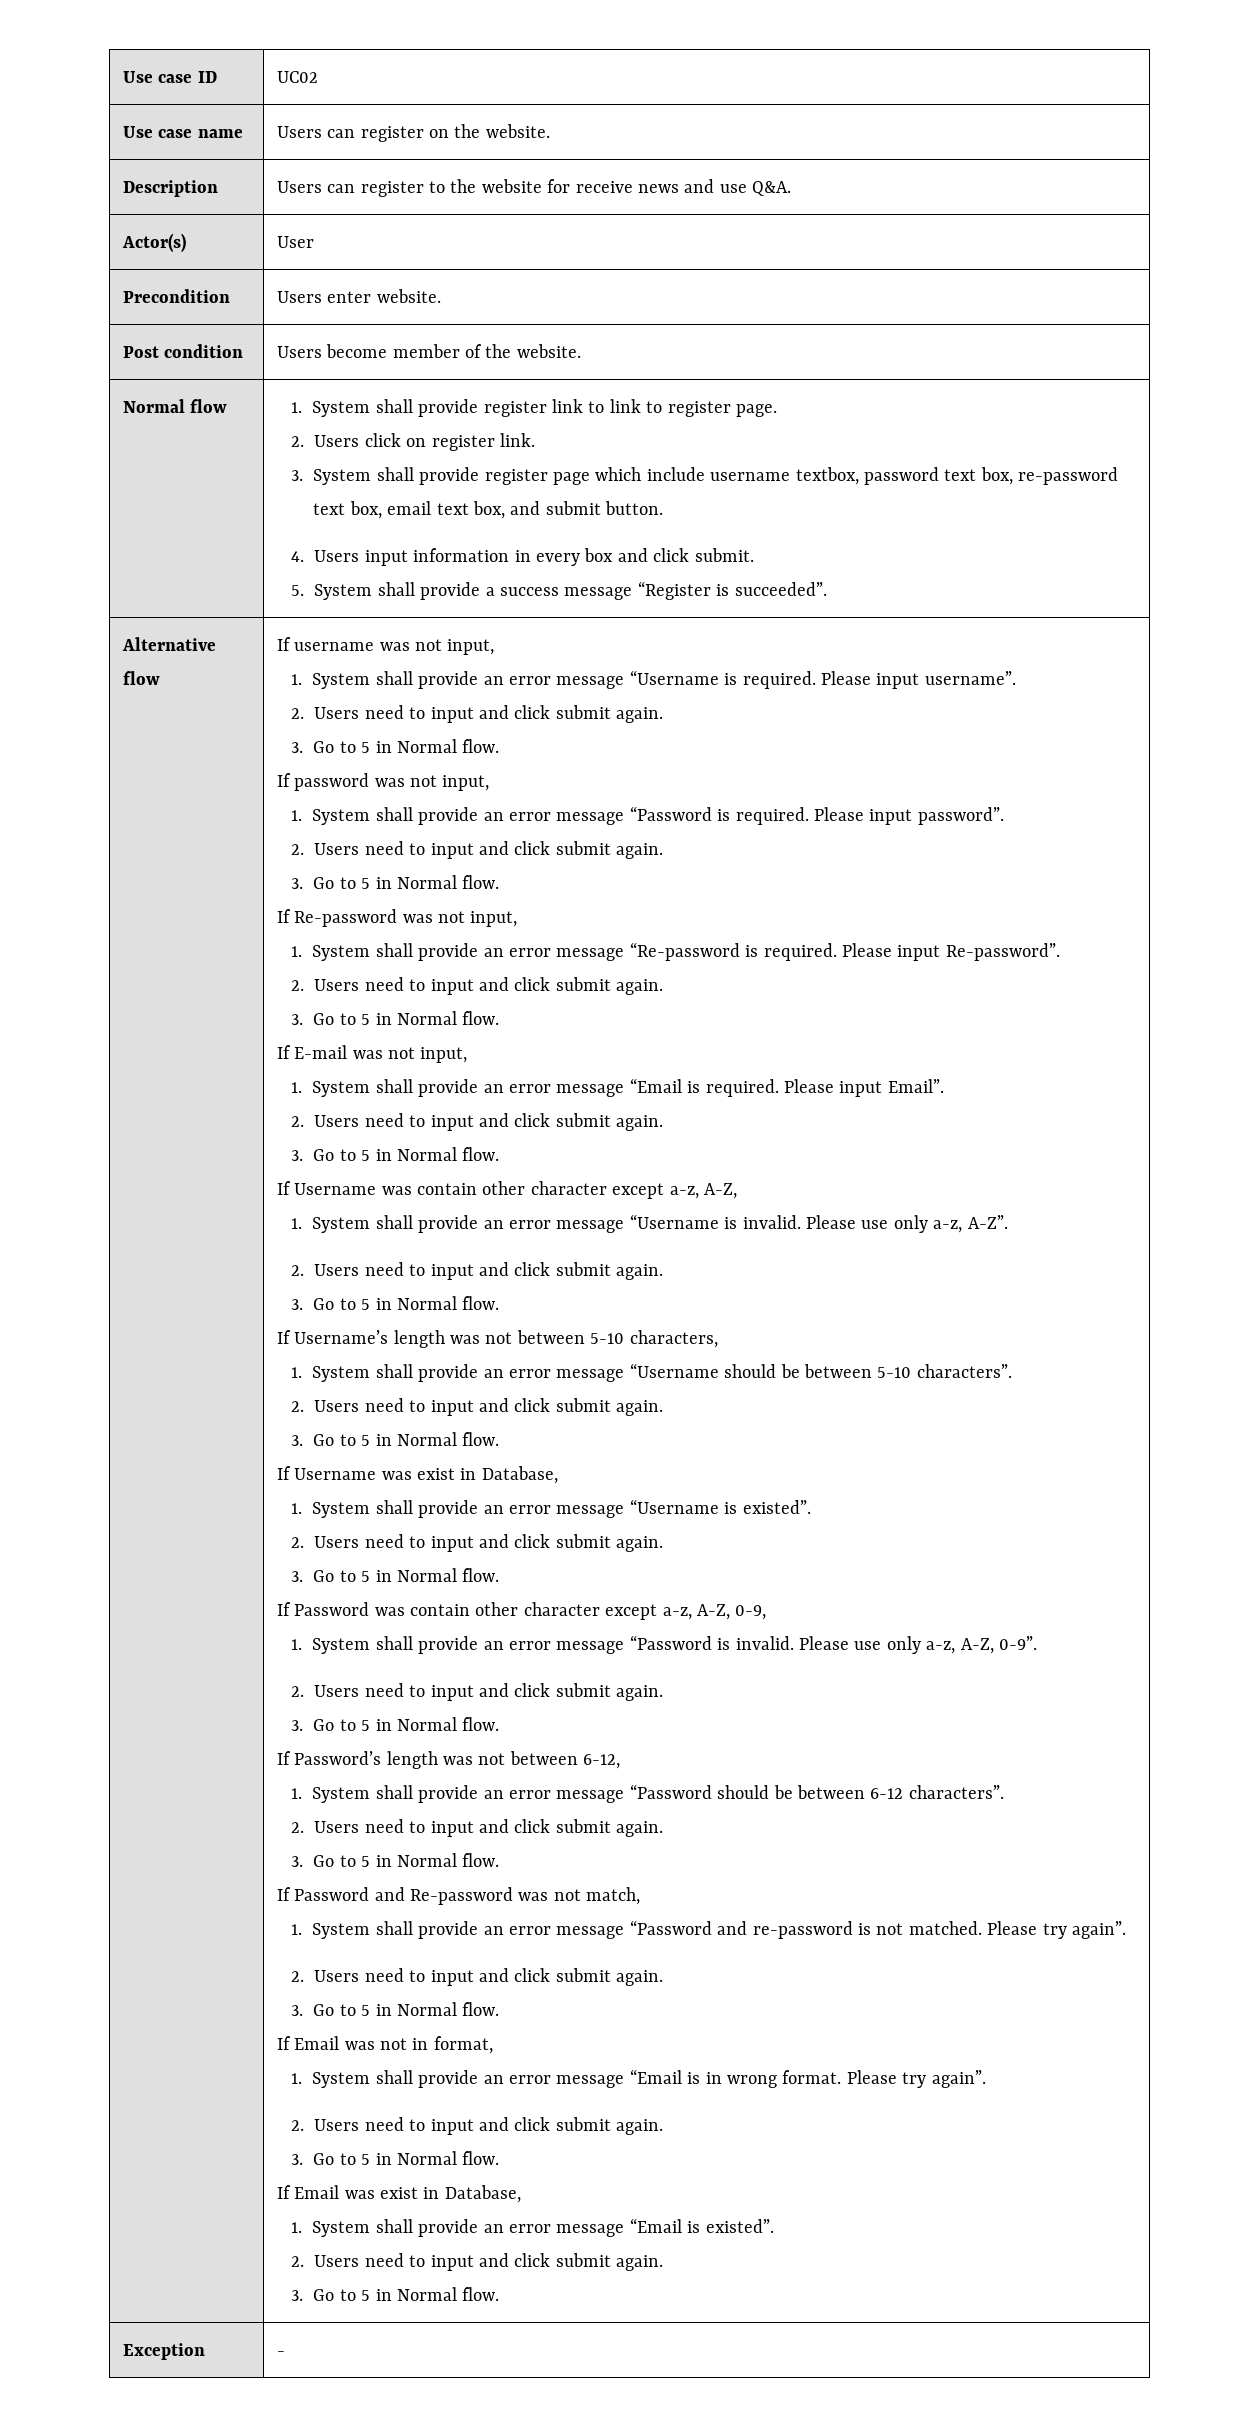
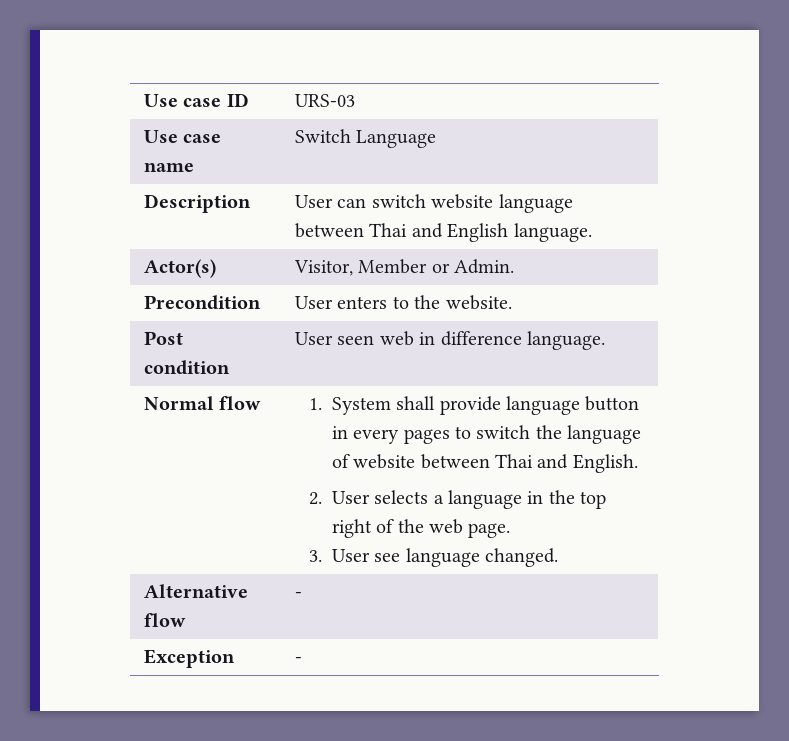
[276,71,318,83] UC02 -> [295,94,356,107] URS-03
[276,124,550,142] [122,180,218,197] [276,179,792,197] [121,233,186,252] [276,236,314,248] [122,289,230,303] [276,289,441,303] [122,344,244,358] [276,344,581,358] Users can register on the website. // Description | Users can register to the website for receive news and use Q&A. // Actor(s) | User // Precondition | Users enter website. // Post condition | Users become member of the website. -> [295,129,437,148] [144,194,252,213] [295,194,573,213] [295,223,592,242] [144,259,217,278] [294,259,515,276] [144,295,262,310] [295,295,512,310] [144,331,184,345] [144,360,231,375] [295,331,606,350] Switch Language // Description | User can switch website language between Thai and English language. // Actor(s) | Visitor, Member or Admin. // Precondition | User enters to the website. // Post condition | User seen web in difference language.
[483,399,777,417] [291,433,535,451] [291,467,1119,485] [313,501,664,519] [291,548,754,566] [291,581,827,600] [121,637,216,651] [122,671,160,685] [276,637,495,655] [291,670,1016,689] [291,705,664,723] [291,739,500,753] [276,773,490,791] [291,806,1004,825] [291,841,664,859] [291,875,500,889] [276,909,518,927] [291,942,1060,961] [291,977,664,995] [291,1011,500,1025] [276,1045,468,1063] [291,1078,944,1097] [291,1113,664,1131] [291,1147,500,1161] [276,1181,738,1199] [291,1214,1008,1233] [291,1262,664,1280] [291,1296,500,1310] [276,1330,718,1348] [291,1363,1012,1382] [291,1398,664,1416] [291,1432,500,1446] [276,1466,558,1484] [291,1499,811,1518] [291,1534,664,1552] [291,1568,500,1582] [276,1602,767,1620] [291,1635,1037,1654] [291,1683,664,1701] [291,1717,500,1731] [276,1751,621,1769] [291,1784,1004,1803] [291,1819,664,1837] [291,1853,500,1867] [276,1887,641,1905] [291,1920,1126,1939] [291,1968,664,1986] [291,2002,500,2016] [276,2036,493,2054] [291,2069,986,2088] [291,2117,664,2135] [291,2151,500,2165] [276,2185,521,2203] [291,2218,774,2237] [291,2253,664,2271] [291,2287,500,2301] register link to link to register page. // 2. Users click on register link. // 3. System shall provide register page which include username textbox, password text box, re-password text box, email text box, and submit button. // 4. Users input information in every box and click submit. // 5. System shall provide a success message “Register is succeeded”. // Alternative flow | If username was not input, // 1. System shall provide an error message “Username is required. Please input username”. // 2. Users need to input and click submit again. // 3. Go to 5 in Normal flow. // If password was not input, // 1. System shall provide an error message “Password is required. Please input password”. // 2. Users need to input and click submit again. // 3. Go to 5 in Normal flow. // If Re-password was not input, // 1. System shall provide an error message “Re-password is required. Please input Re-password”. // 2. Users need to input and click submit again. // 3. Go to 5 in Normal flow. // If E-mail was not input, // 1. System shall provide an error message “Email is required. Please input Email”. // 2. Users need to input and click submit again. // 3. Go to 5 in Normal flow. // If Username was contain other character except a-z, A-Z, // 1. System shall provide an error message “Username is invalid. Please use only a-z, A-Z”. // 2. Users need to input and click submit again. // 3. Go to 5 in Normal flow. // If Username’s length was not between 5-10 characters, // 1. System shall provide an error message “Username should be between 5-10 characters”. // 2. Users need to input and click submit again. // 3. Go to 5 in Normal flow. // If Username was exist in Database, // 1. System shall provide an error message “Username is existed”. // 2. Users need to input and click submit again. // 3. Go to 5 in Normal flow. // If Password was contain other character except a-z, A-Z, 0-9, // 1. System shall provide an error message “Password is invalid. Please use only a-z, A-Z, 0-9”. // 2. Users need to input and click submit again. // 3. Go to 5 in Normal flow. // If Password’s length was not between 6-12, // 1. System shall provide an error message “Password should be between 6-12 characters”. // 2. Users need to input and click submit again. // 3. Go to 5 in Normal flow. // If Password and Re-password was not match, // 1. System shall provide an error message “Password and re-password is not matched. Please try again”. // 2. Users need to input and click submit again. // 3. Go to 5 in Normal flow. // If Email was not in format, // 1. System shall provide an error message “Email is in wrong format. Please try again”. // 2. Users need to input and click submit again. // 3. Go to 5 in Normal flow. // If Email was exist in Database, // 1. System shall provide an error message “Email is existed”. // 2. Users need to input and click submit again. // 3. Go to 5 in Normal flow. -> [506,396,640,415] [331,425,642,444] [331,454,638,473] [308,490,607,509] [331,519,511,538] [308,548,559,567] [144,584,249,598] [144,613,187,627] [295,592,303,598] language button in every pages to switch the language of website between Thai and English. // 2. User selects a language in the top right of the web page. // 3. User see language changed. // Alternative flow | -

